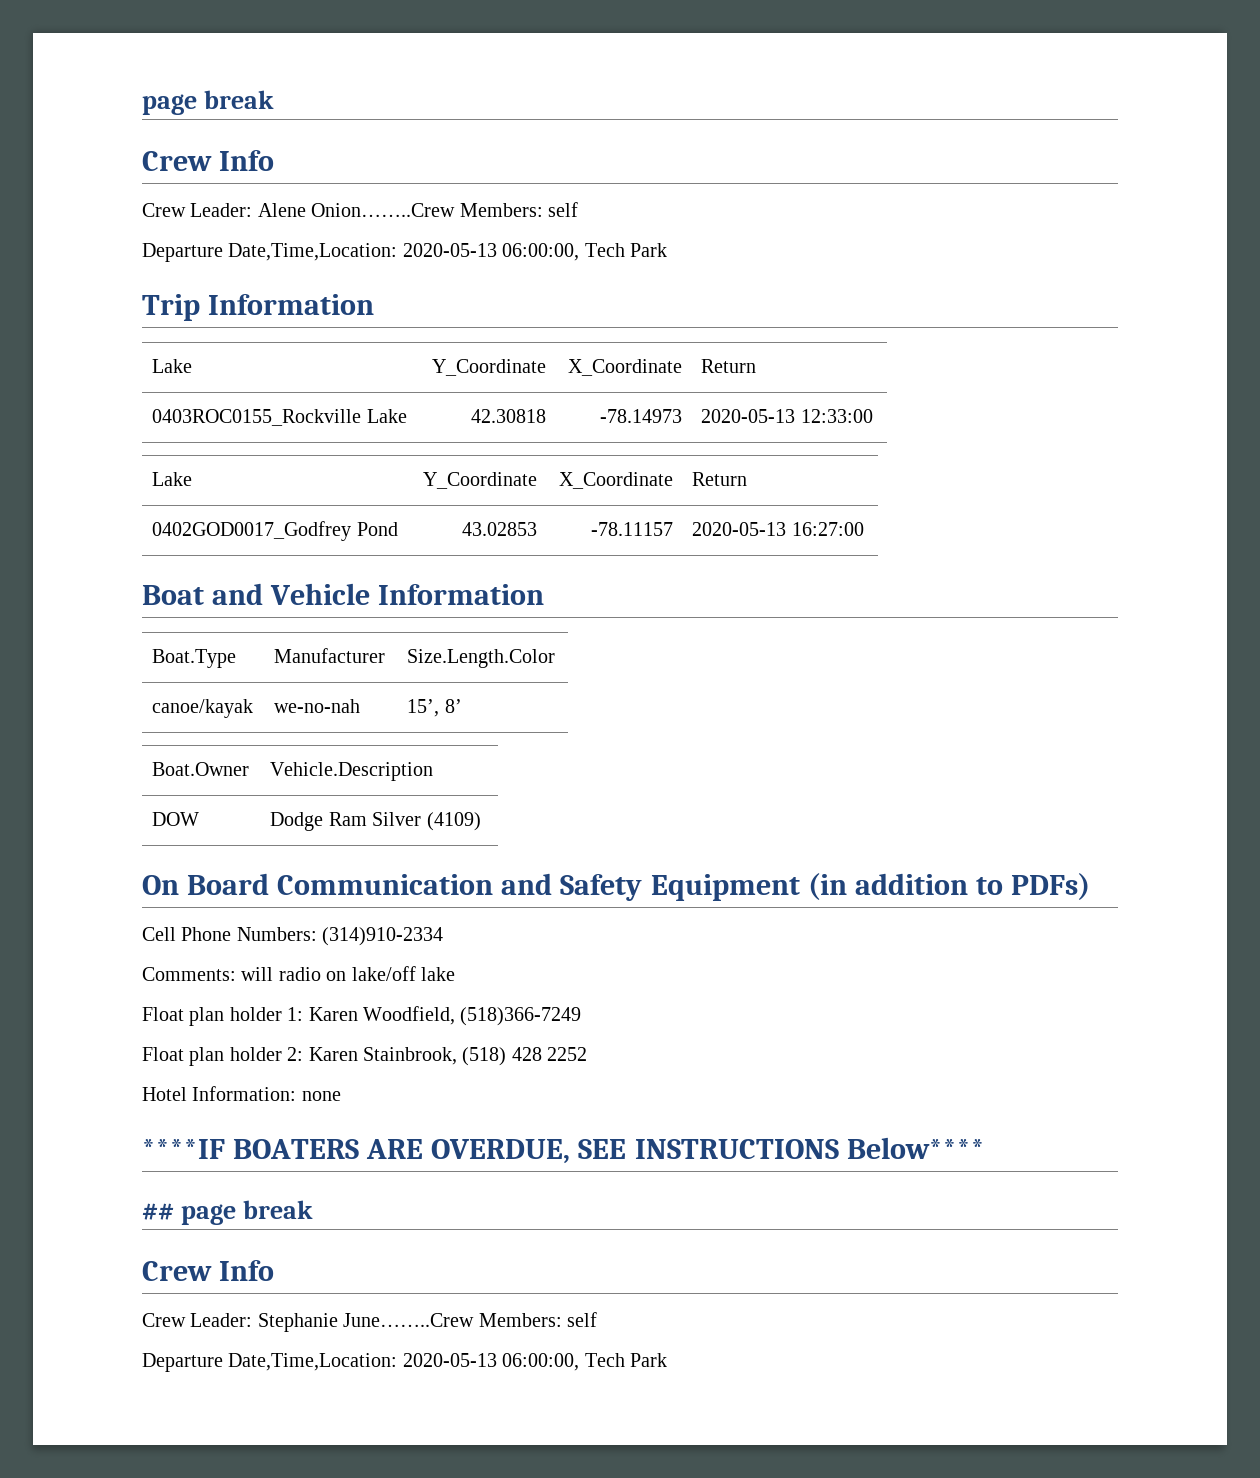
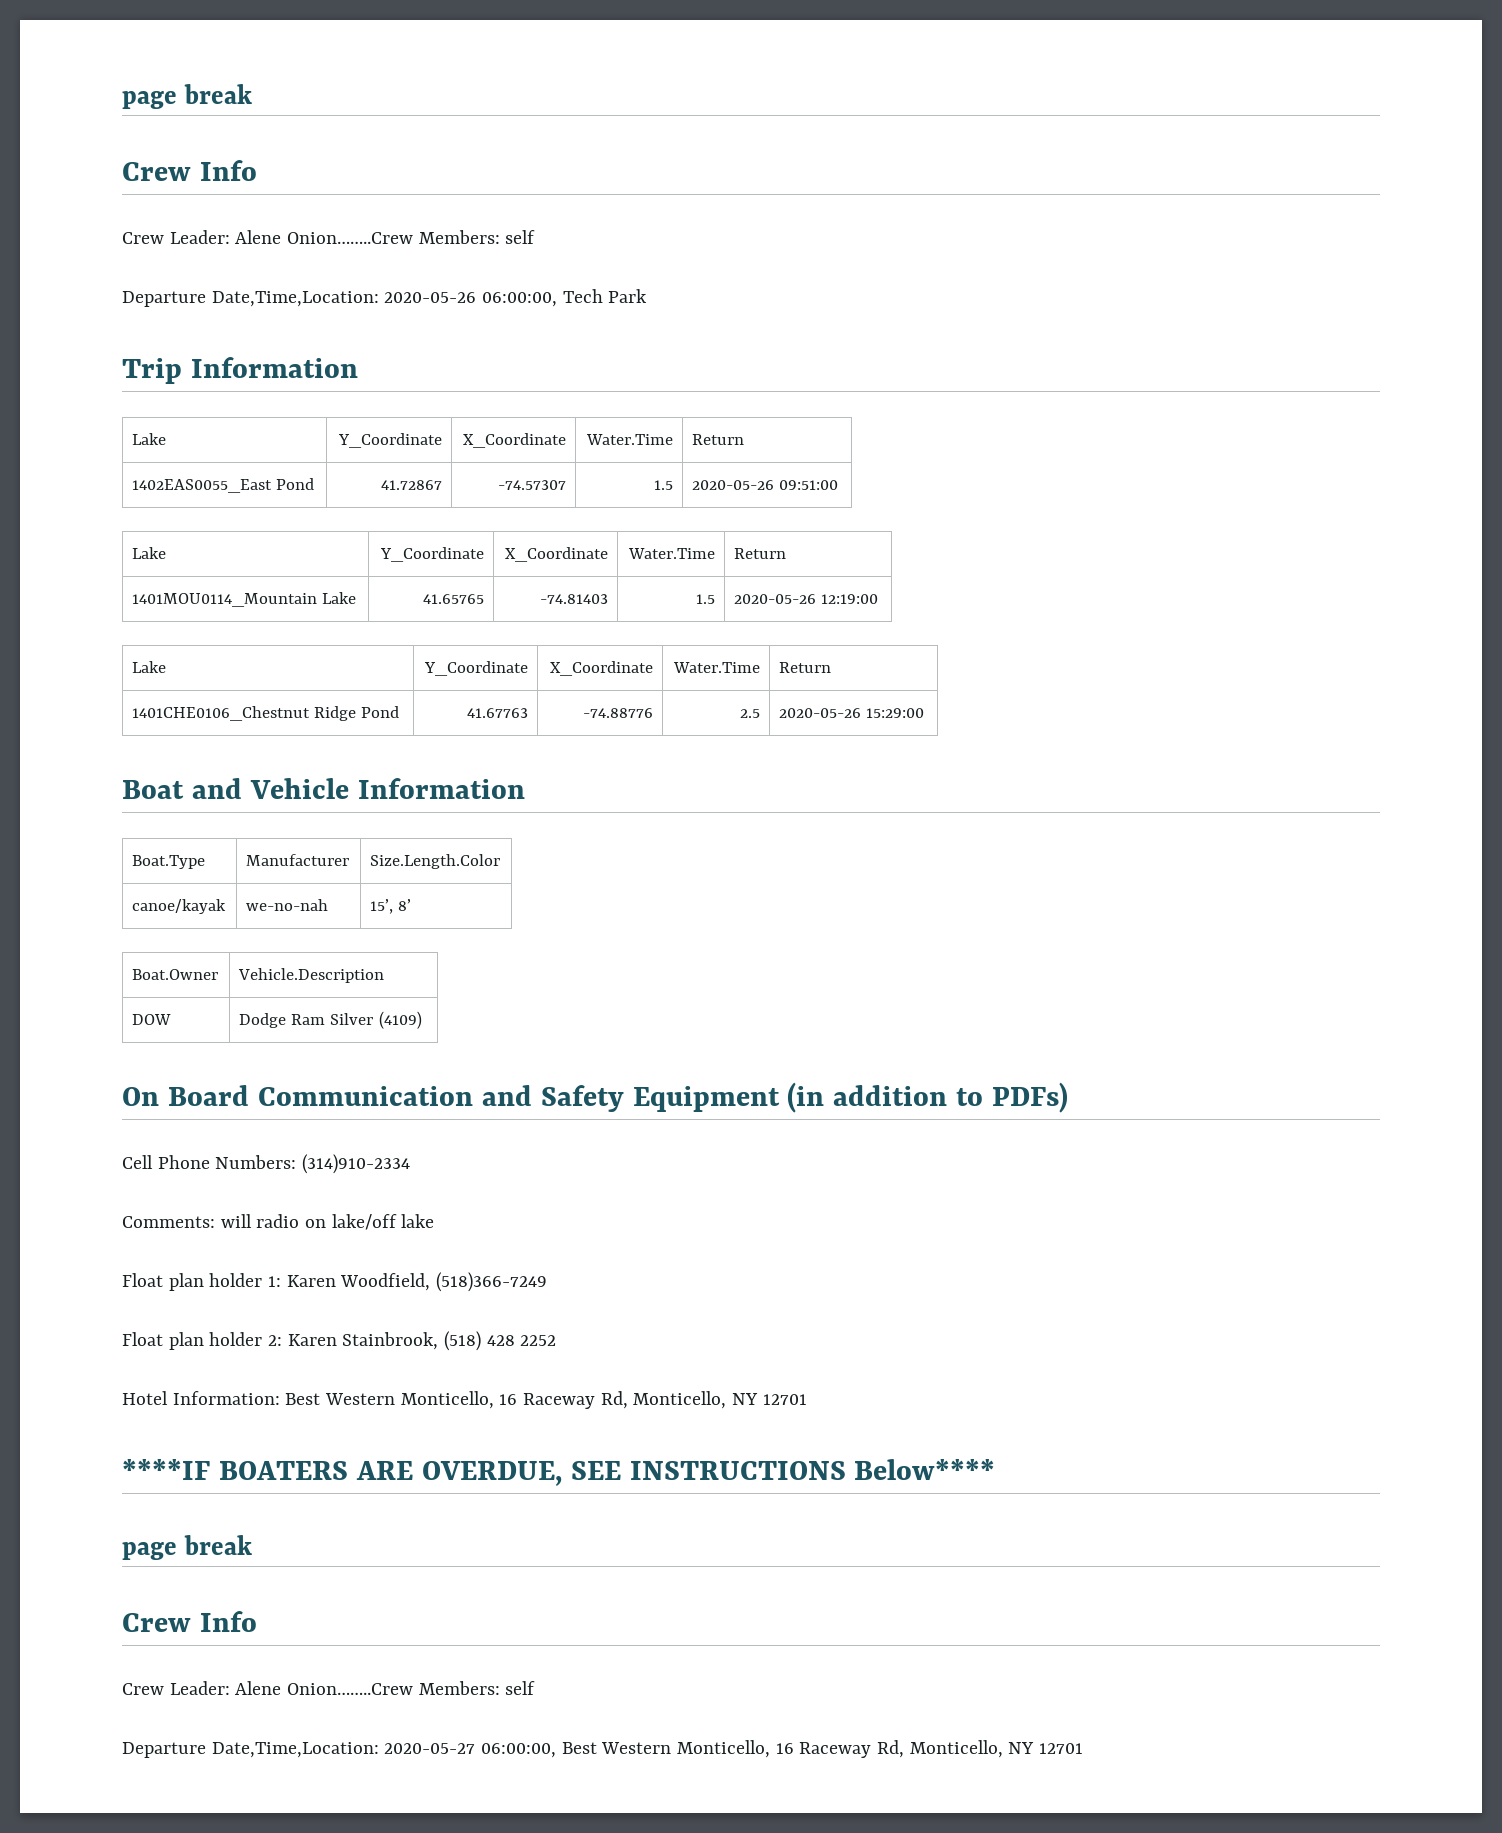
[402,243,497,257] 2020-05-13 -> [384,292,477,303] 2020-05-26
[701,359,757,373] [152,409,407,426] [470,409,546,423] [599,409,682,423] [701,409,873,423] [152,472,193,486] [422,472,537,489] [558,472,673,489] [692,472,748,486] [152,521,398,541] [461,522,537,536] [590,522,673,536] [692,522,864,536] | Return // 0403ROC0155_Rockville Lake | 42.30818 | -78.14973 | 2020-05-13 12:33:00 // Lake | Y_Coordinate | X_Coordinate | Return // 0402GOD0017_Godfrey Pond | 43.02853 | -78.11157 | 2020-05-13 16:27:00 -> [585,434,673,445] [692,434,745,445] [132,478,315,493] [380,480,442,490] [497,480,566,490] [653,480,673,490] [692,480,839,490] [132,547,167,559] [379,547,484,562] [504,547,608,562] [627,548,715,559] [734,548,787,559] [132,592,357,607] [422,594,484,604] [539,594,608,604] [695,594,715,604] [734,594,879,604] [132,661,167,673] [423,661,528,676] [549,661,653,676] [672,662,760,673] [779,662,832,673] [132,706,400,721] [466,708,528,718] [582,708,653,718] [739,709,760,718] [779,708,925,718] | Water.Time | Return // 1402EAS0055_East Pond | 41.72867 | -74.57307 | 1.5 | 2020-05-26 09:51:00 // Lake | Y_Coordinate | X_Coordinate | Water.Time | Return // 1401MOU0114_Mountain Lake | 41.65765 | -74.81403 | 1.5 | 2020-05-26 12:19:00 // Lake | Y_Coordinate | X_Coordinate | Water.Time | Return // 1401CHE0106_Chestnut Ridge Pond | 41.67763 | -74.88776 | 2.5 | 2020-05-26 15:29:00
[192,1086,341,1101] Information: none -> [172,1391,807,1409] Information: Best Western Monticello, 16 Raceway Rd, Monticello, NY 12701
[142,1200,313,1225] [142,1260,275,1281] [142,1312,597,1332] [142,1353,667,1372] ## page break // Crew Info // Crew Leader: Stephanie June……..Crew Members: self // Departure Date,Time,Location: 2020-05-13 06:00:00, Tech Park -> [122,1535,252,1560] [122,1611,257,1632] [122,1681,536,1695] [122,1740,1084,1758] page break // Crew Info // Crew Leader: Alene Onion……..Crew Members: self // Departure Date,Time,Location: 2020-05-27 06:00:00, Best Western Monticello, 16 Raceway Rd, Monticello, NY 12701

